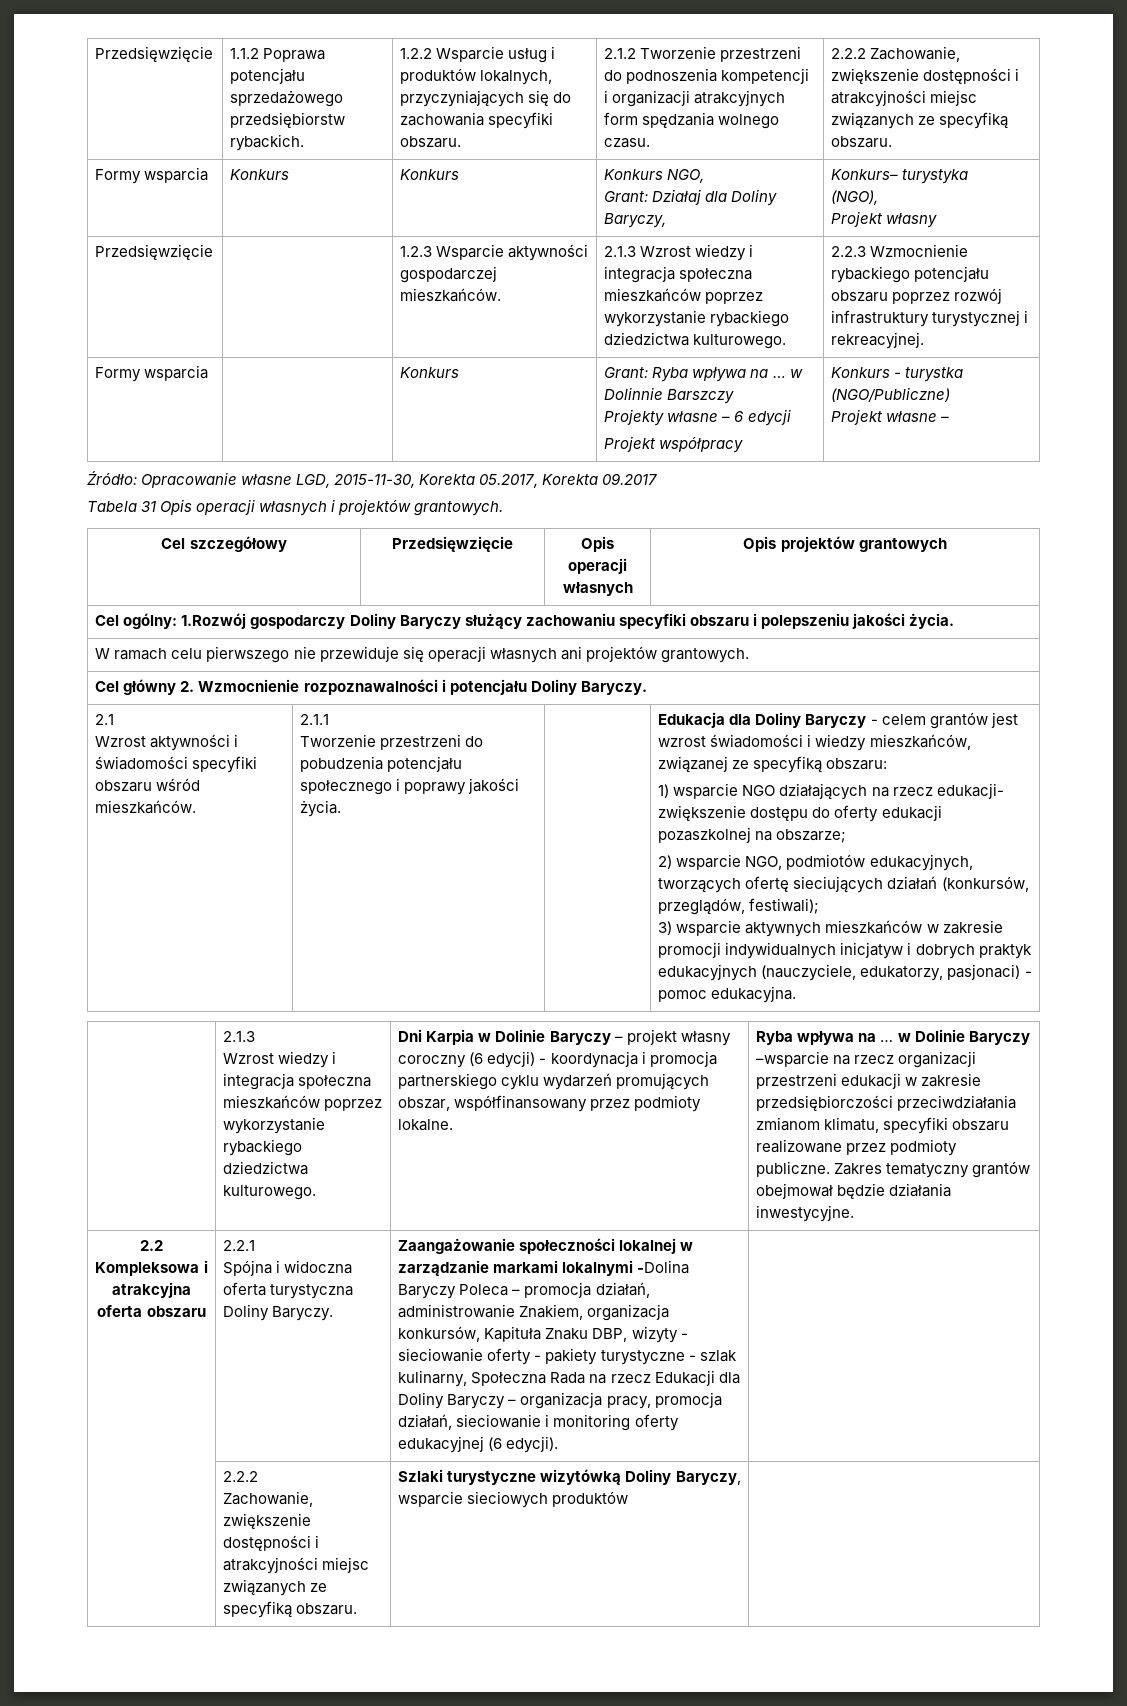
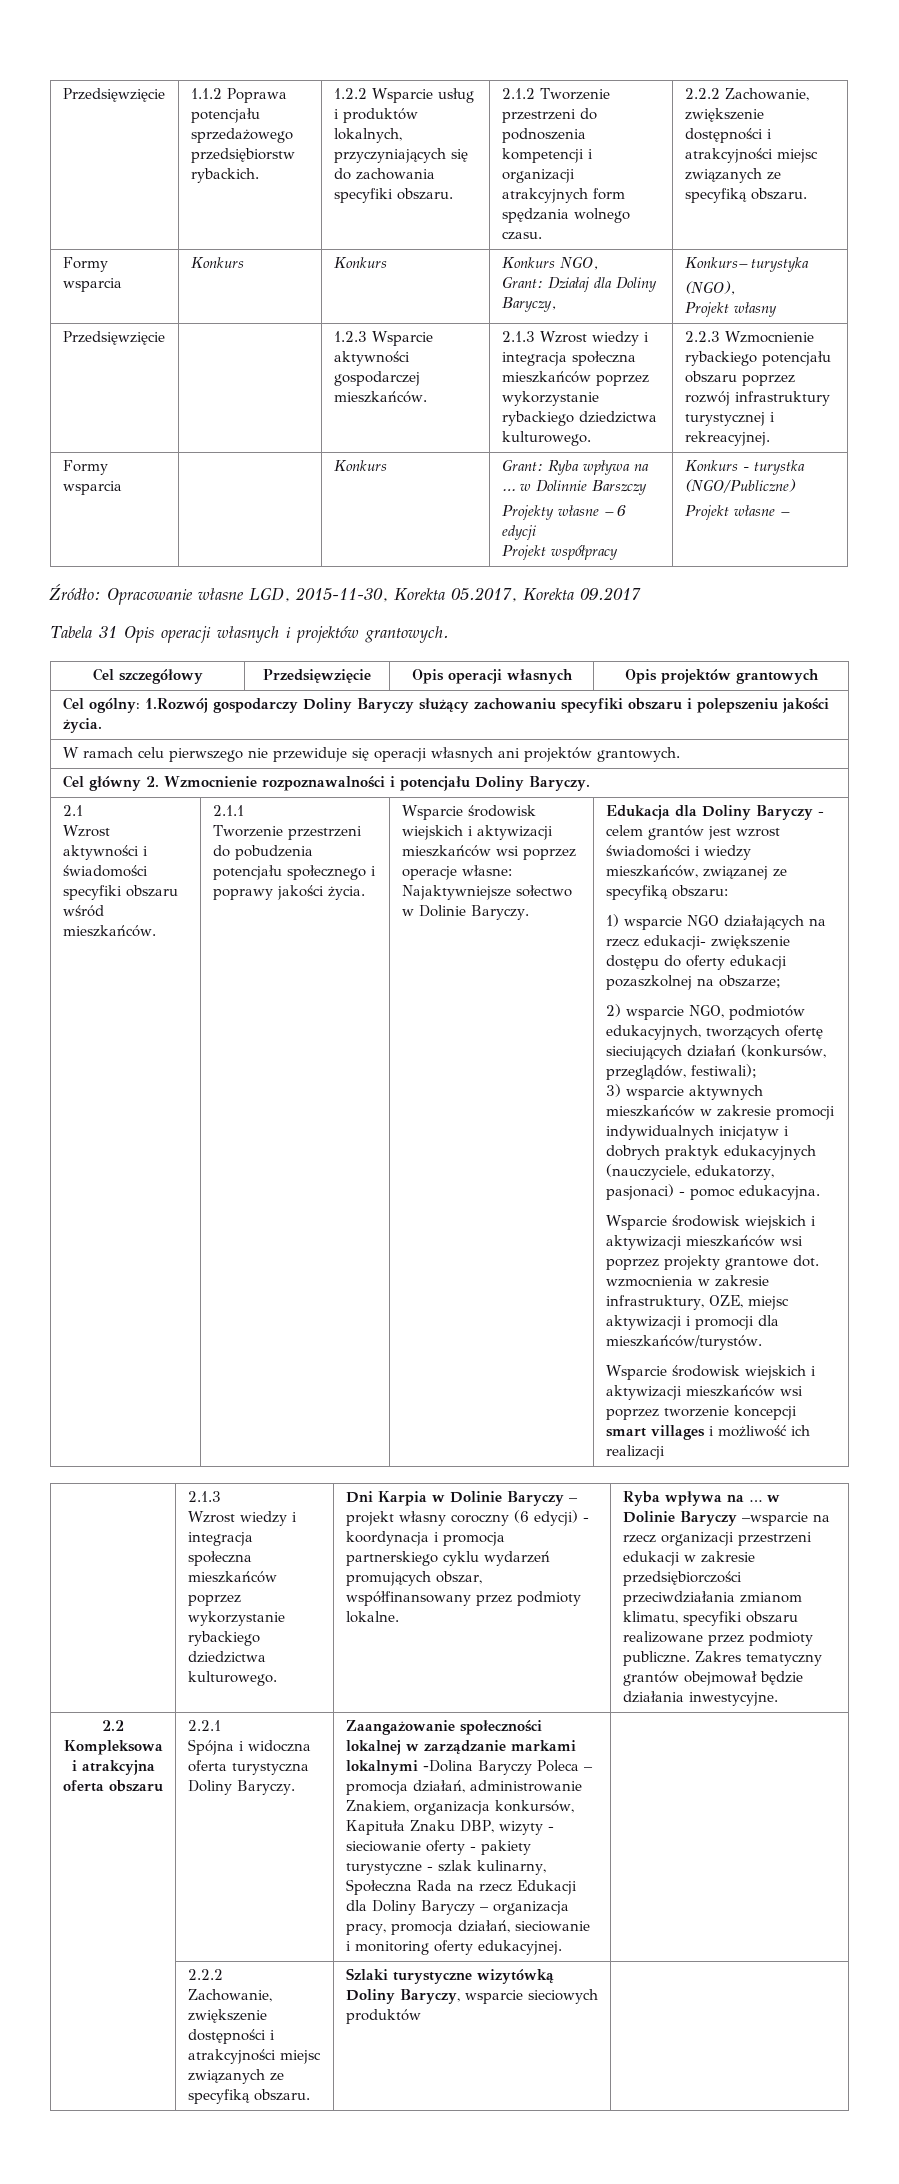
(342, 808) none -> [401,805,536,820] [401,825,553,840] [401,845,576,860] [401,865,512,880] [401,885,572,900] [401,905,529,920] Wsparcie środowisk wiejskich i aktywizacji mieszkańców wsi poprzez operacje własne: Najaktywniejsze sołectwo w Dolinie Baryczy.
(797, 994) none -> [605,1215,816,1230] [605,1235,803,1250] [605,1255,819,1270] [605,1275,769,1287] [605,1295,789,1310] [605,1315,779,1330] [605,1335,762,1350] [605,1365,816,1380] [605,1385,803,1400] [605,1405,797,1420] [605,1425,810,1440] [605,1445,665,1460] // Wsparcie środowisk wiejskich i aktywizacji mieszkańców wsi poprzez projekty grantowe dot. wzmocnienia w zakresie infrastruktury, OZE, miejsc aktywizacji i promocji dla mieszkańców/turystów. // Wsparcie środowisk wiejskich i aktywizacji mieszkańców wsi poprzez tworzenie koncepcji smart villages i możliwość ich realizacji
[398,1436,559,1453] edukacyjnej (6 edycji). -> [477,1940,562,1955] edukacyjnej.

